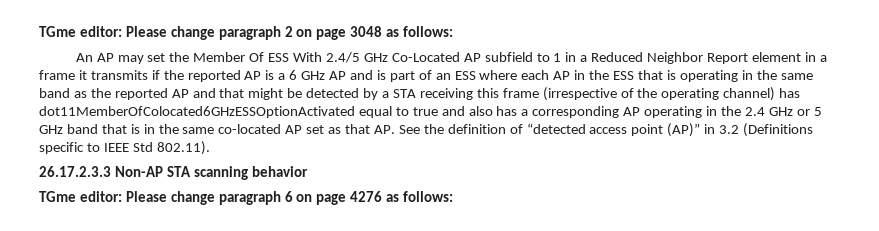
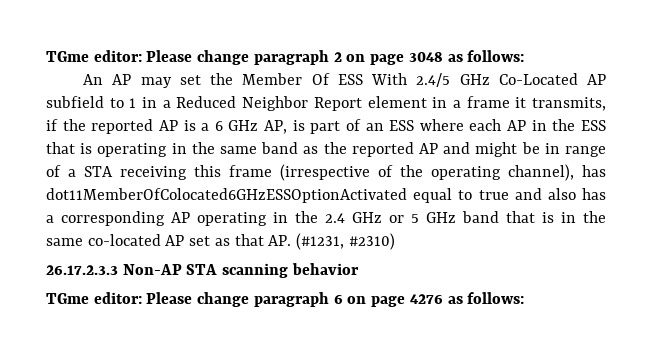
[90,70,148,80] transmits -> [532,97,606,111] transmits,
[329,70,373,80] AP and -> [264,120,288,134] AP,
[219,88,245,98] that -> (471, 148) none
[306,88,379,100] detected by -> [544,143,606,157] [46,165,61,177] in range of
[723,87,776,101] channel) -> [508,164,574,181] channel),
[398,123,814,137] [39,141,210,155] See the definition of “detected access point (AP)” in 3.2 (Definitions specific to IEEE Std 802.11). -> [296,233,395,250] (#1231, #2310)

